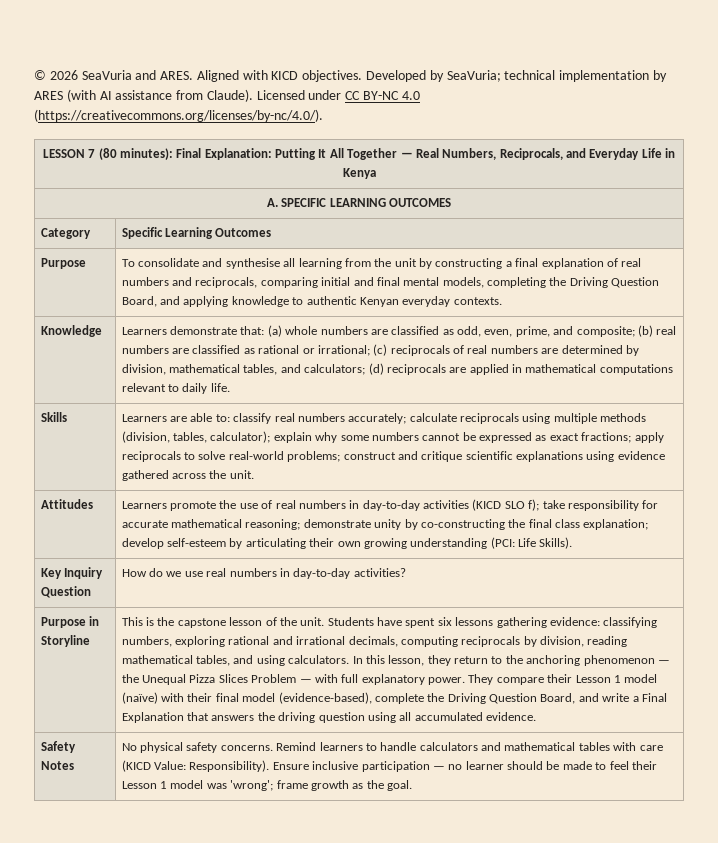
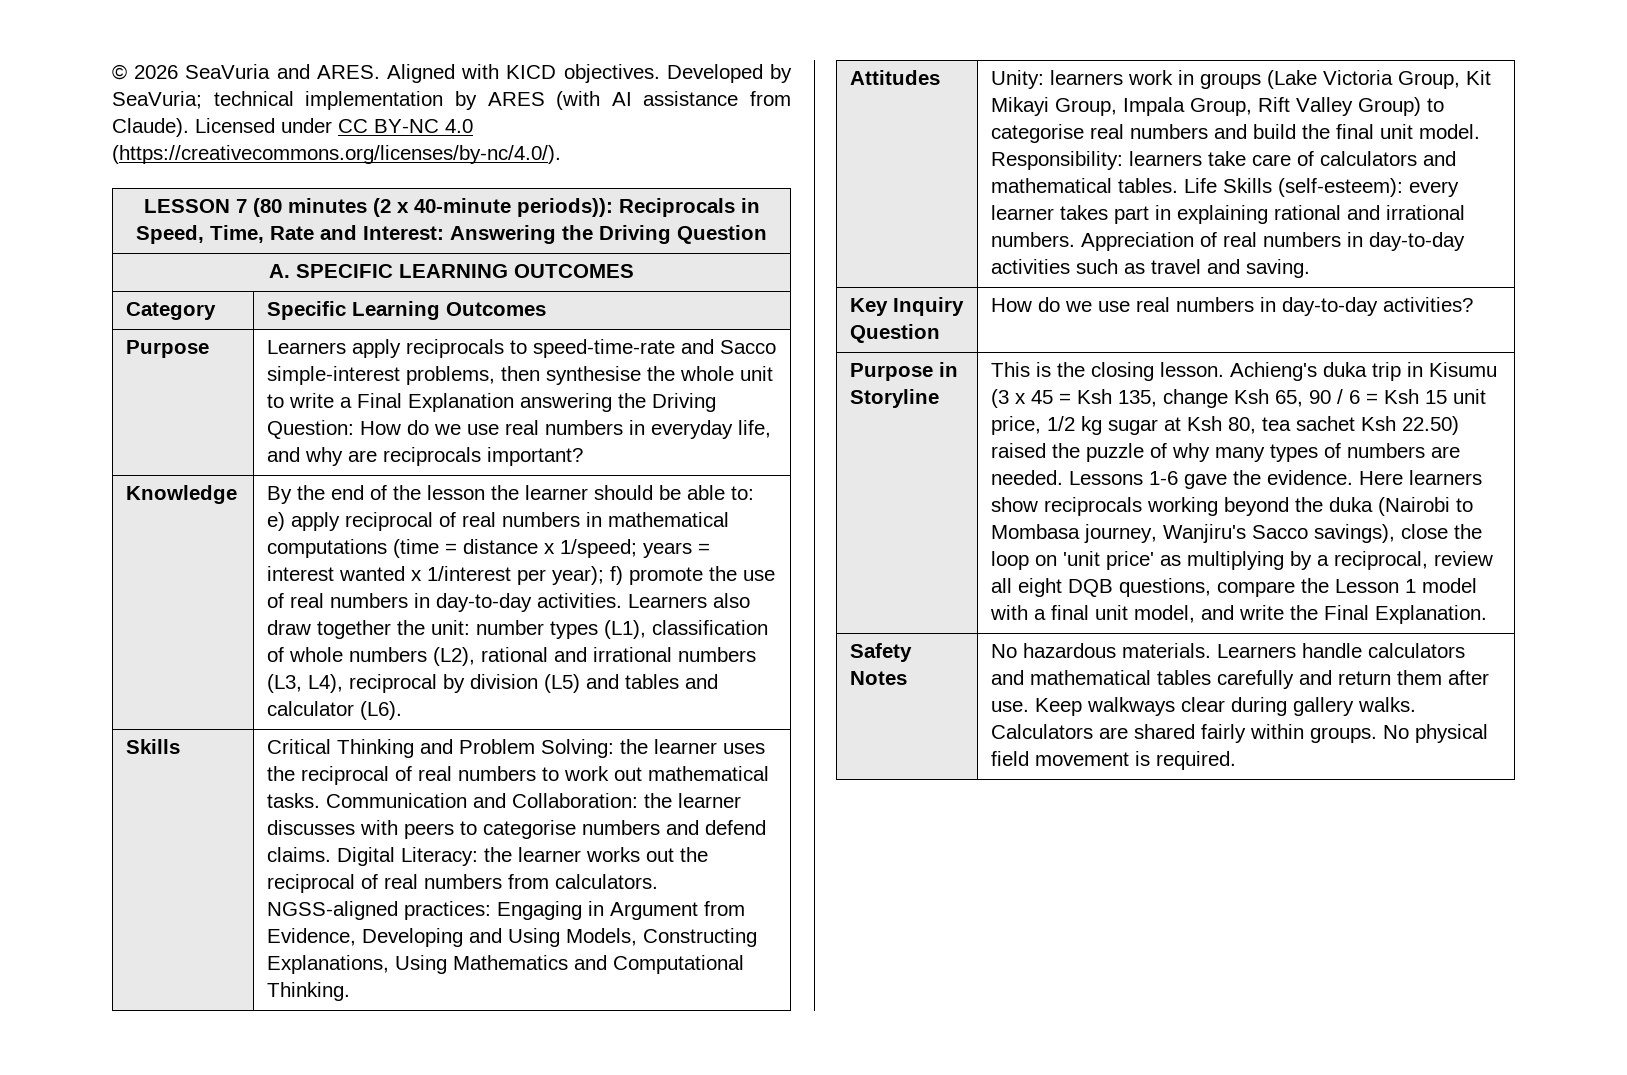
[119,148,676,160] [342,168,376,179] minutes): Final Explanation: Putting It All Together — Real Numbers, Reciprocals, and Everyday Life in Kenya -> [287,198,760,217] [136,225,767,244] minutes (2 x 40-minute periods)): Reciprocals in Speed, Time, Rate and Interest: Answering the Driving Question
[121,258,642,269] [121,277,660,288] [121,296,502,307] [40,325,102,337] [121,325,677,337] [121,344,639,356] [121,363,673,375] [121,383,230,394] [40,412,67,422] [121,413,647,424] [121,431,664,443] [121,451,665,462] [121,470,254,481] [40,499,93,509] [121,501,167,509] To consolidate and synthesise all learning from the unit by constructing a final explanation of real numbers and reciprocals, comparing initial and final mental models, completing the Driving Question Board, and applying knowledge to authentic Kenyan everyday contexts. // Knowledge | Learners demonstrate that: (a) whole numbers are classified as odd, even, prime, and composite; (b) real numbers are classified as rational or irrational; (c) reciprocals of real numbers are determined by division, mathematical tables, and calculators; (d) reciprocals are applied in mathematical computations relevant to daily life. // Skills | Learners are able to: classify real numbers accurately; calculate reciprocals using multiple methods (division, tables, calculator); explain why some numbers cannot be expressed as exact fractions; apply reciprocals to solve real-world problems; construct and critique scientific explanations using evidence gathered across the unit. // Attitudes | Learners -> [266,339,776,358] [266,366,773,385] [266,393,716,412] [266,420,771,439] [266,447,583,466] [125,485,237,504] [266,485,754,504] [266,512,729,531] [266,539,710,558] [266,566,623,585] Learners apply reciprocals to speed-time-rate and Sacco simple-interest problems, then synthesise the whole unit to write a Final Explanation answering the Driving Question: How do we use real numbers in everyday life, and why are reciprocals important? // Knowledge | By the end of the lesson the learner should be able to: e) apply reciprocal of real numbers in mathematical computations (time = distance x 1/speed; years = interest wanted x 1/interest per year); f)
[423,499,659,511] [121,519,649,530] [121,537,573,549] activities (KICD SLO f); take responsibility for accurate mathematical reasoning; demonstrate unity by co-constructing the final class explanation; develop self-esteem by articulating their own growing understanding (PCI: Life Skills). -> [536,593,750,608] [266,620,768,639] [266,647,756,666] [266,674,718,693] [266,701,402,720] [125,739,180,754] [266,739,765,758] [266,766,769,785] [266,793,741,808] [266,820,766,839] [266,847,708,866] [266,874,658,893] [266,901,745,920] [266,928,757,947] [266,955,744,974] [266,982,350,1001] [849,70,940,85] [990,70,1491,89] [990,97,1444,116] [990,124,1480,143] [990,151,1456,170] [990,178,1459,197] [990,205,1465,224] [990,232,1465,251] [990,259,1310,278] activities. Learners also draw together the unit: number types (L1), classification of whole numbers (L2), rational and irrational numbers (L3, L4), reciprocal by division (L5) and tables and calculator (L6). // Skills | Critical Thinking and Problem Solving: the learner uses the reciprocal of real numbers to work out mathematical tasks. Communication and Collaboration: the learner discusses with peers to categorise numbers and defend claims. Digital Literacy: the learner works out the reciprocal of real numbers from calculators. NGSS-aligned practices: Engaging in Argument from Evidence, Developing and Using Models, Constructing Explanations, Using Mathematics and Computational Thinking. // Attitudes | Unity: learners work in groups (Lake Victoria Group, Kit Mikayi Group, Impala Group, Rift Valley Group) to categorise real numbers and build the final unit model. Responsibility: learners take care of calculators and mathematical tables. Life Skills (self-esteem): every learner takes part in explaining rational and irrational numbers. Appreciation of real numbers in day-to-day activities such as travel and saving.
[177,617,658,628] [121,636,628,647] [121,655,670,666] [121,674,658,685] [121,692,667,704] [121,712,537,723] [40,741,76,753] [40,761,74,770] [121,742,377,753] capstone lesson of the unit. Students have spent six lessons gathering evidence: classifying numbers, exploring rational and irrational decimals, computing reciprocals by division, reading mathematical tables, and using calculators. In this lesson, they return to the anchoring phenomenon — the Unequal Pizza Slices Problem — with full explanatory power. They compare their Lesson 1 model (naïve) with their final model (evidence-based), complete the Driving Question Board, and write a Final Explanation that answers the driving question using all accumulated evidence. // Safety Notes | No physical safety concerns. Remind learners to -> [1090,362,1497,381] [990,389,1486,408] [990,416,1459,435] [990,443,1460,462] [990,470,1482,489] [990,497,1473,516] [990,524,1482,543] [990,551,1493,570] [990,578,1477,597] [989,605,1487,624] [849,643,912,662] [849,671,907,685] [990,643,1296,658] closing lesson. Achieng's duka trip in Kisumu (3 x 45 = Ksh 135, change Ksh 65, 90 / 6 = Ksh 15 unit price, 1/2 kg sugar at Ksh 80, tea sachet Ksh 22.50) raised the puzzle of why many types of numbers are needed. Lessons 1-6 gave the evidence. Here learners show reciprocals working beyond the duka (Nairobi to Mombasa journey, Wanjiru's Sacco savings), close the loop on 'unit price' as multiplying by a reciprocal, review all eight DQB questions, compare the Lesson 1 model with a final unit model, and write the Final Explanation. // Safety Notes | No hazardous materials. Learners
[613,742,663,751] [121,760,657,772] [121,780,413,791] with care (KICD Value: Responsibility). Ensure inclusive participation — no learner should be made to feel their Lesson 1 model was 'wrong'; frame growth as the goal. -> [1216,670,1489,689] [990,697,1416,716] [990,724,1488,743] [990,751,1236,770] carefully and return them after use. Keep walkways clear during gallery walks. Calculators are shared fairly within groups. No physical field movement is required.

